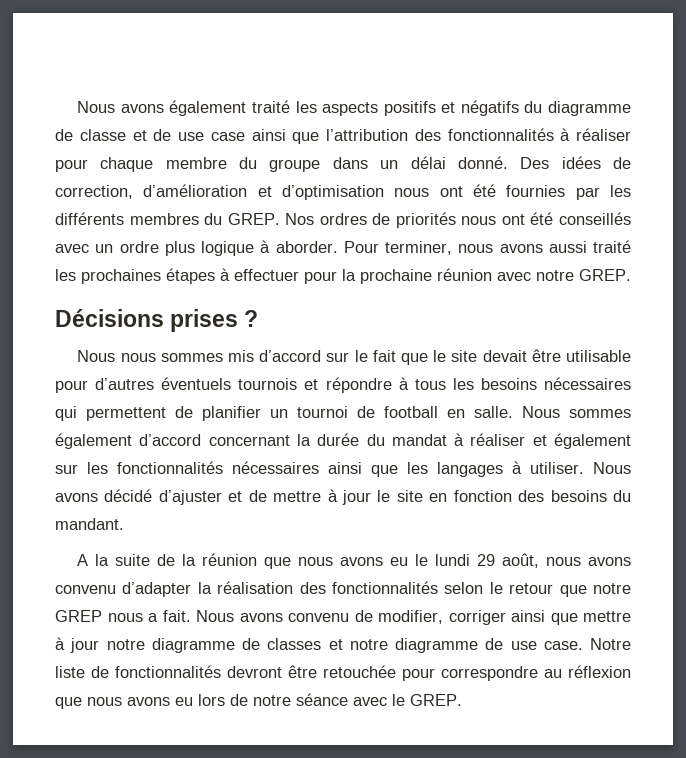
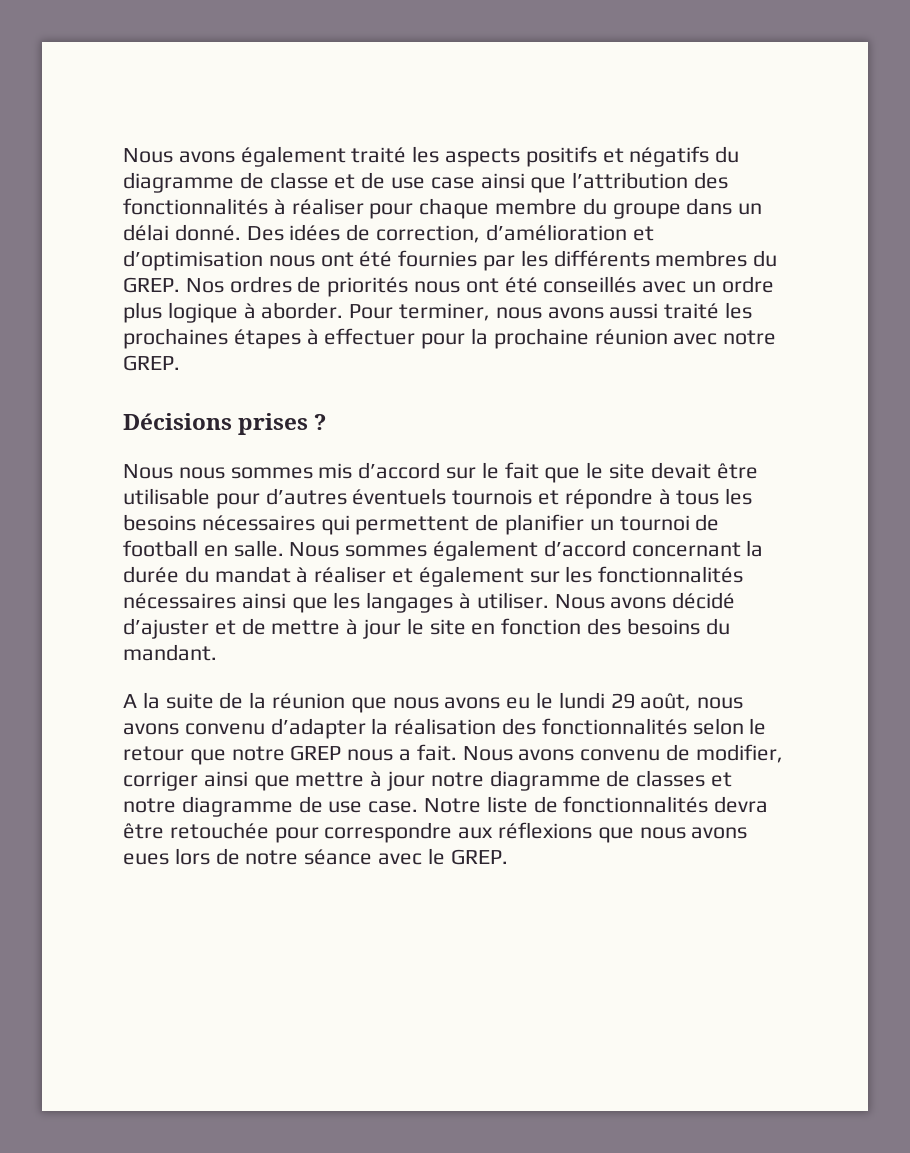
[227,666,282,678] devront -> [714,796,769,813] devra
[544,665,631,678] [55,697,193,709] au réflexion que nous avons eu -> [458,822,748,843] [123,853,169,865] aux réflexions que nous avons eues

